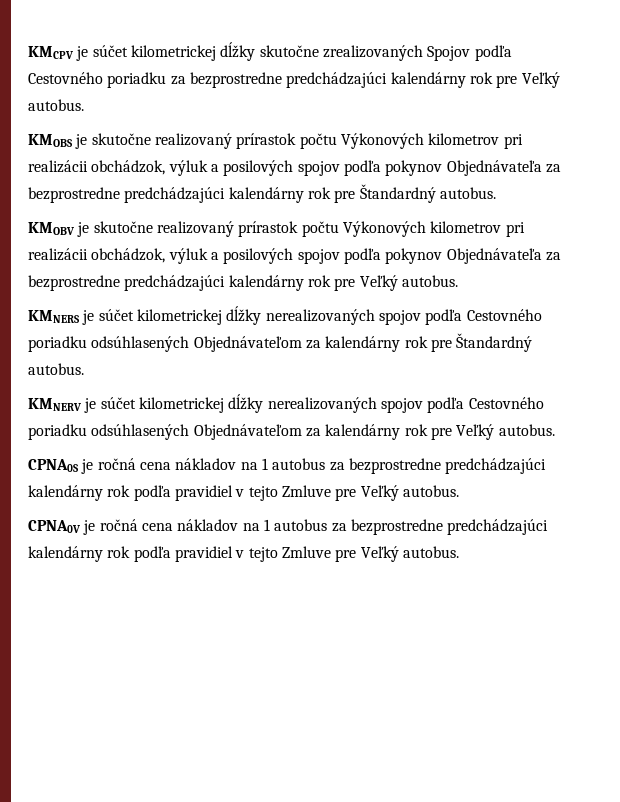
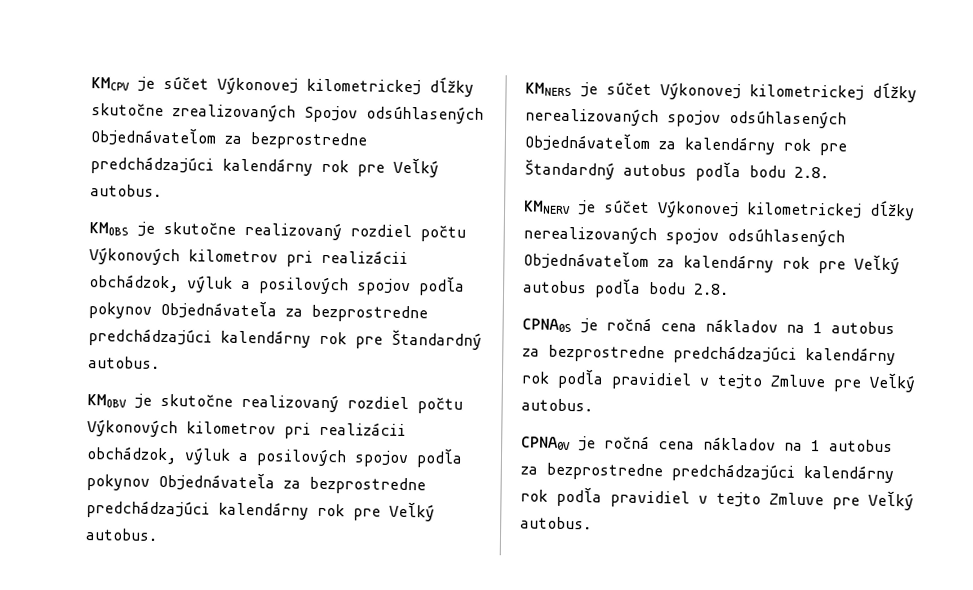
(128, 51) none -> [217,76,298,95] Výkonovej
[474,45,512,61] [28,72,167,88] podľa Cestovného poriadku -> [366,105,484,124] [90,127,217,147] odsúhlasených Objednávateľom
[236,133,297,149] prírastok -> [350,224,412,238] rozdiel
[238,221,299,237] prírastok -> [347,396,409,410] rozdiel
[136,306,542,325] [28,336,87,352] kilometrickej dĺžky nerealizovaných spojov podľa Cestovného poriadku -> [660,82,917,103] [525,107,721,127] Výkonovej kilometrickej dĺžky nerealizovaných spojov
[28,363,84,375] autobus. -> [623,161,829,182] autobus podľa bodu 2.8.
[138,394,544,413] [28,424,87,440] kilometrickej dĺžky nerealizovaných spojov podľa Cestovného poriadku -> [657,200,915,221] [523,225,719,245] Výkonovej kilometrickej dĺžky nerealizovaných spojov
[498,424,555,436] autobus. -> [523,278,729,298] autobus podľa bodu 2.8.

